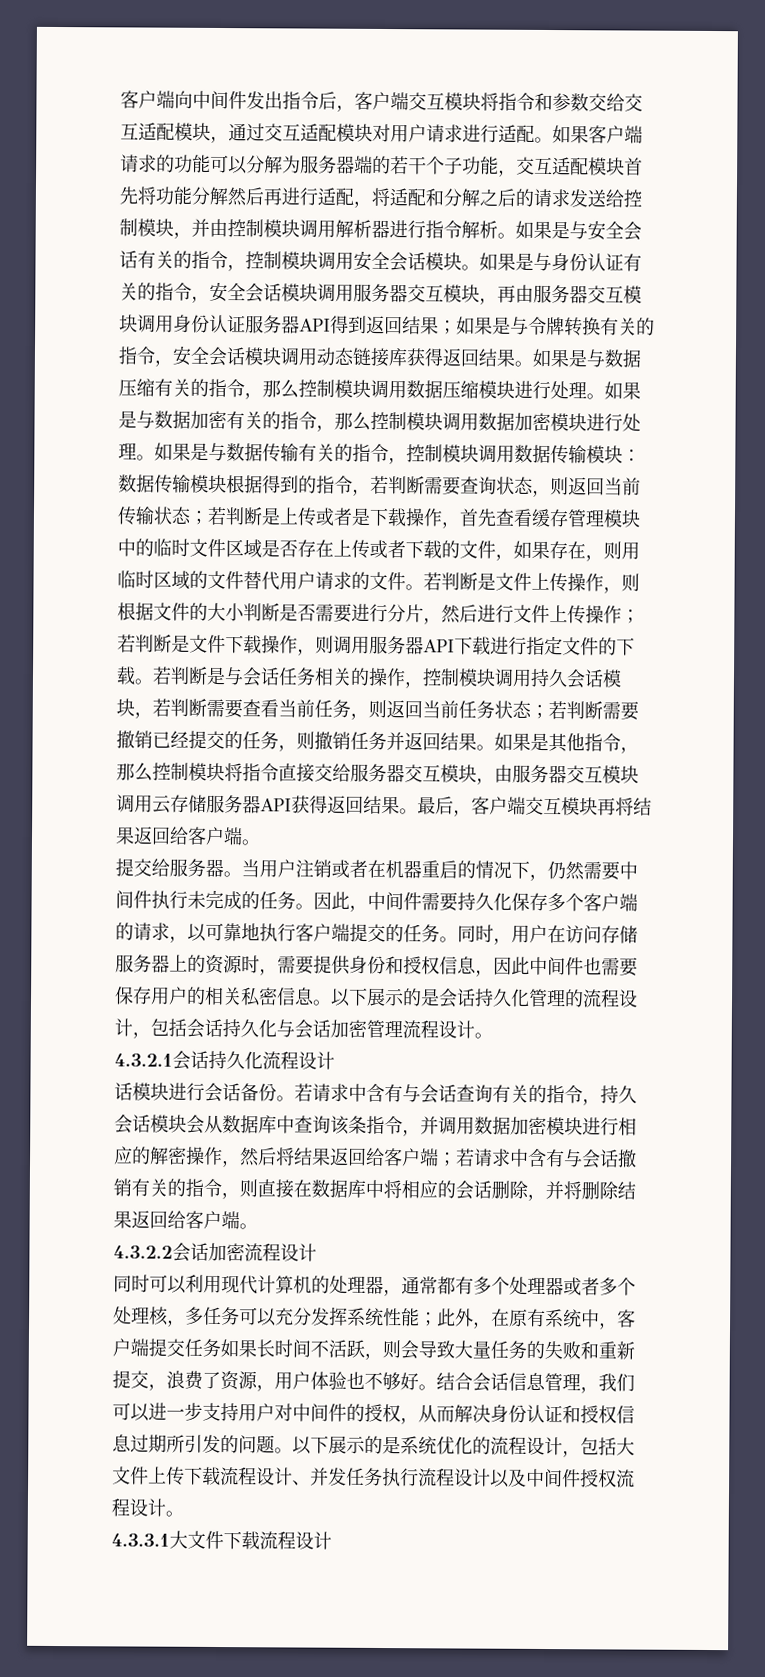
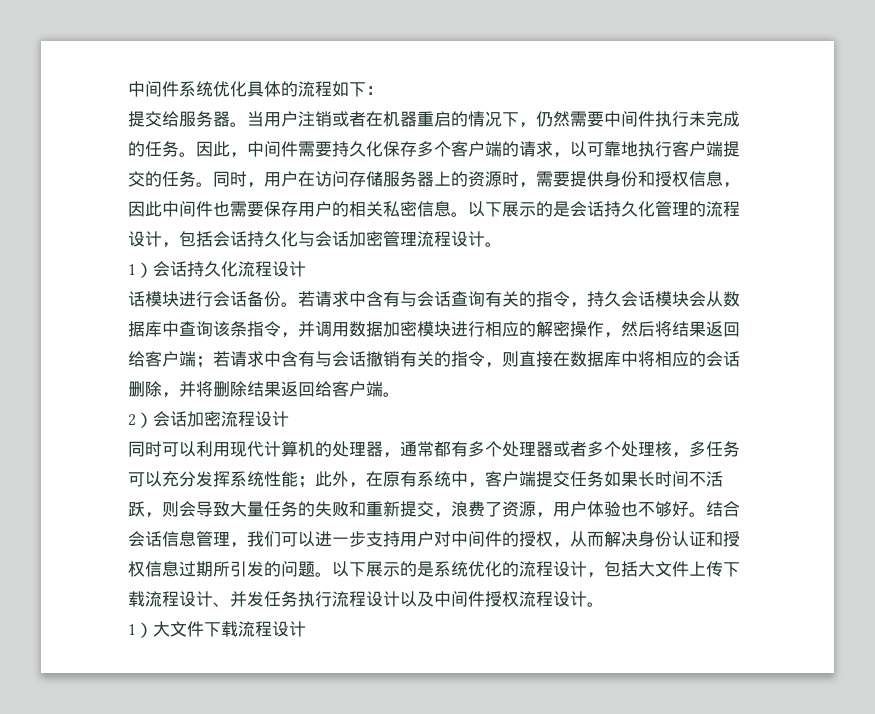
[120,90,643,112] [120,122,643,144] [120,154,643,177] [119,186,642,208] [119,218,642,241] [119,250,642,272] [119,281,642,305] [119,314,655,337] [118,345,641,368] [118,378,641,400] [118,410,641,432] [118,442,641,465] [118,474,641,498] [117,506,641,529] [117,538,640,562] [117,570,640,594] [117,602,640,625] [117,634,635,656] [116,666,622,689] [116,698,639,721] [116,730,639,754] [116,762,639,785] [116,794,652,817] [115,826,260,846] 客户端向中间件发出指令后，客户端交互模块将指令和参数交给交互适配模块，通过交互适配模块对用户请求进行适配。如果客户端请求的功能可以分解为服务器端的若干个子功能，交互适配模块首先将功能分解然后再进行适配，将适配和分解之后的请求发送给控制模块，并由控制模块调用解析器进行指令解析。如果是与安全会话有关的指令，控制模块调用安全会话模块。如果是与身份认证有关的指令，安全会话模块调用服务器交互模块，再由服务器交互模块调用身份认证服务器API得到返回结果；如果是与令牌转换有关的指令，安全会话模块调用动态链接库获得返回结果。如果是与数据压缩有关的指令，那么控制模块调用数据压缩模块进行处理。如果是与数据加密有关的指令，那么控制模块调用数据加密模块进行处理。如果是与数据传输有关的指令，控制模块调用数据传输模块：数据传输模块根据得到的指令，若判断需要查询状态，则返回当前传输状态；若判断是上传或者是下载操作，首先查看缓存管理模块中的临时文件区域是否存在上传或者下载的文件，如果存在，则用临时区域的文件替代用户请求的文件。若判断是文件上传操作，则根据文件的大小判断是否需要进行分片，然后进行文件上传操作；若判断是文件下载操作，则调用服务器API下载进行指定文件的下载。若判断是与会话任务相关的操作，控制模块调用持久会话模块，若判断需要查看当前任务，则返回当前任务状态；若判断需要撤销已经提交的任务，则撤销任务并返回结果。如果是其他指令，那么控制模块将指令直接交给服务器交互模块，由服务器交互模块调用云存储服务器API获得返回结果。最后，客户端交互模块再将结果返回给客户端。 -> [128,81,383,97] 中间件系统优化具体的流程如下：
[114,1053,173,1067] 4.3.2.1 -> [128,262,153,278] 1）
[113,1245,173,1259] 4.3.2.2 -> [128,412,153,428] 2）
[111,1533,170,1547] 4.3.3.1 -> [128,622,153,638] 1）

